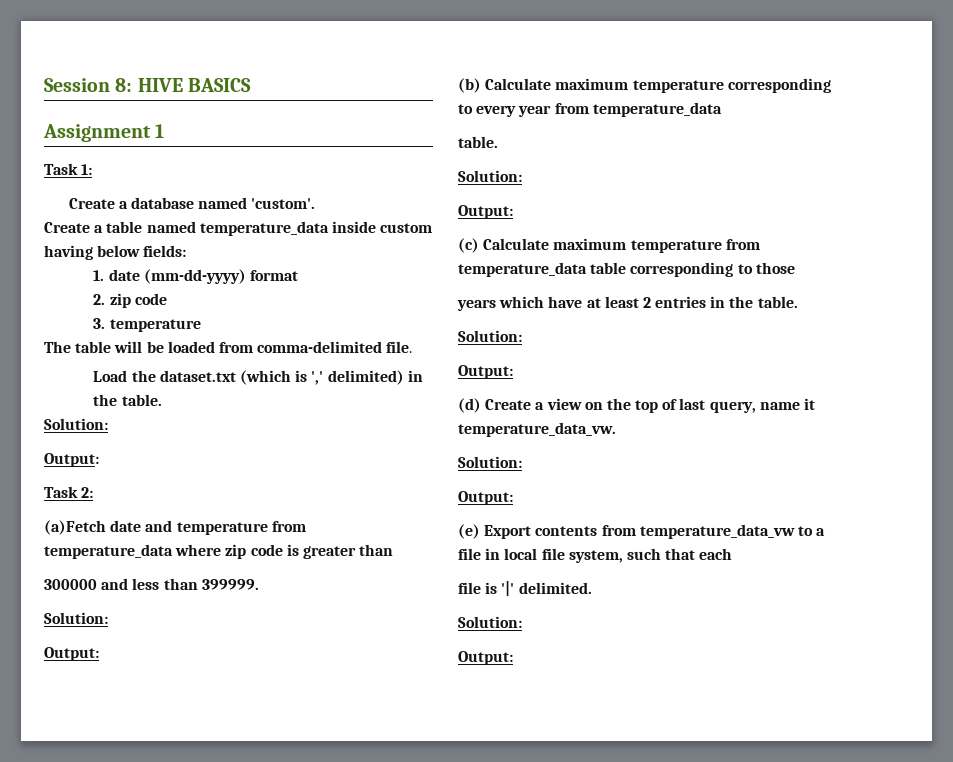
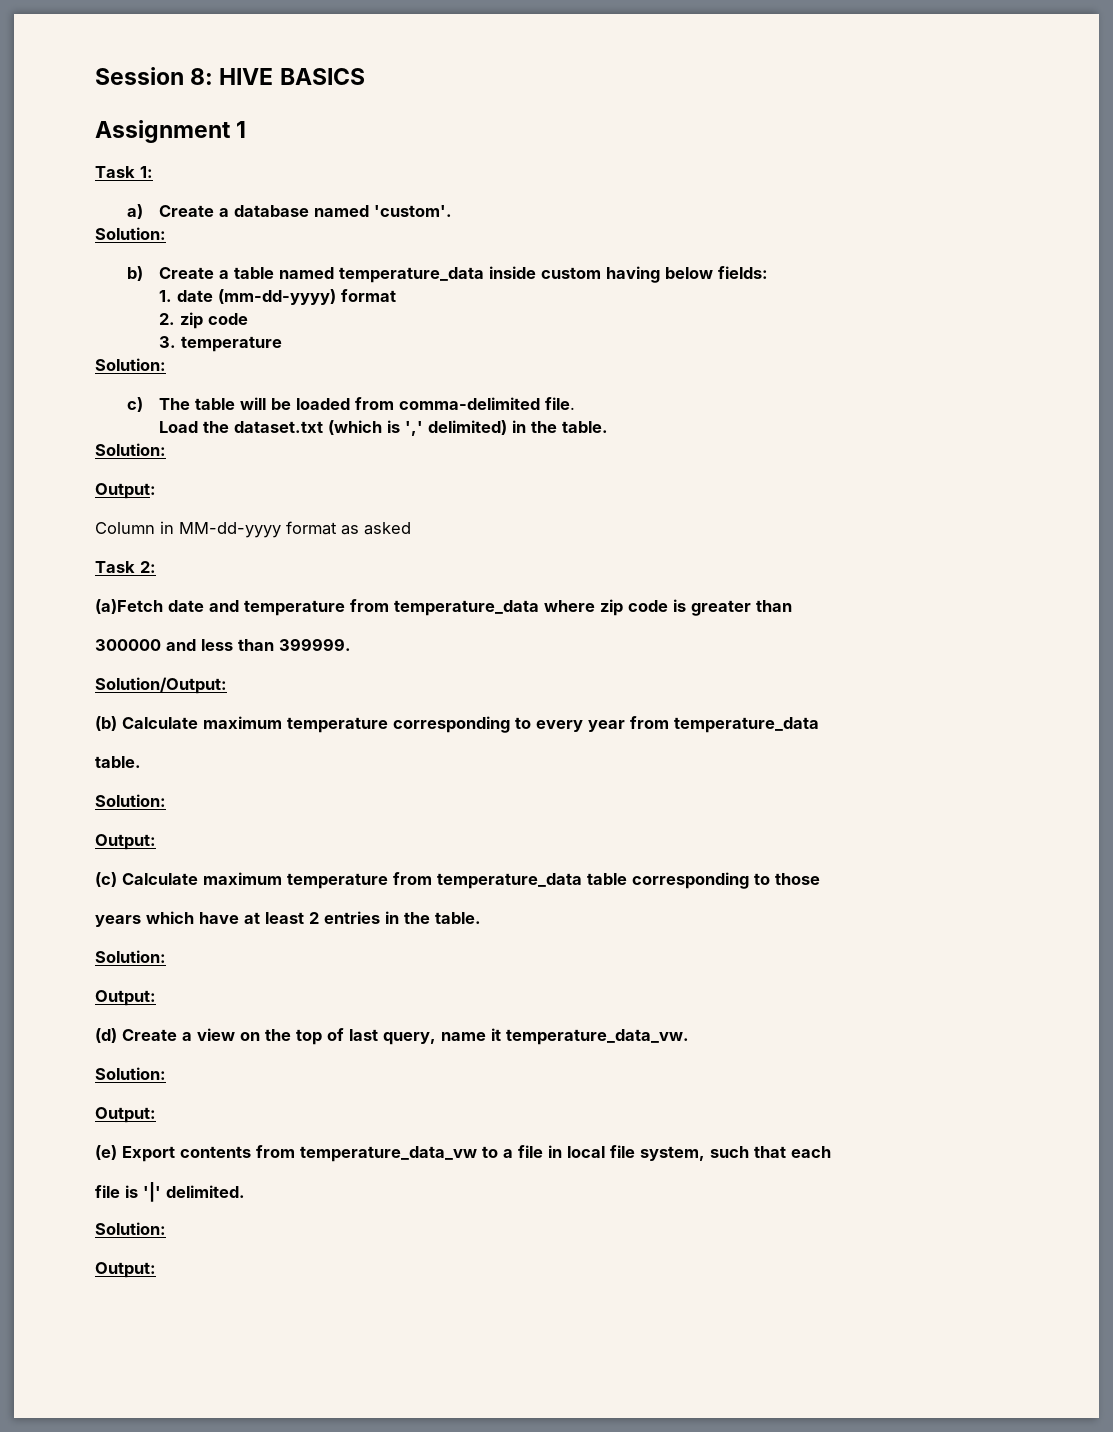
(93, 169) none -> [126,204,143,219] a)
(316, 203) none -> [95,227,166,240] [126,266,143,281] Solution: // b)
(201, 325) none -> [95,358,166,371] [126,397,143,412] Solution: // c)
(99, 460) none -> [95,521,411,538] // Column in MM-dd-yyyy format as asked
[44,612,108,624] [44,647,99,661] Solution: // Output: -> [95,677,227,694] Solution/Output:

